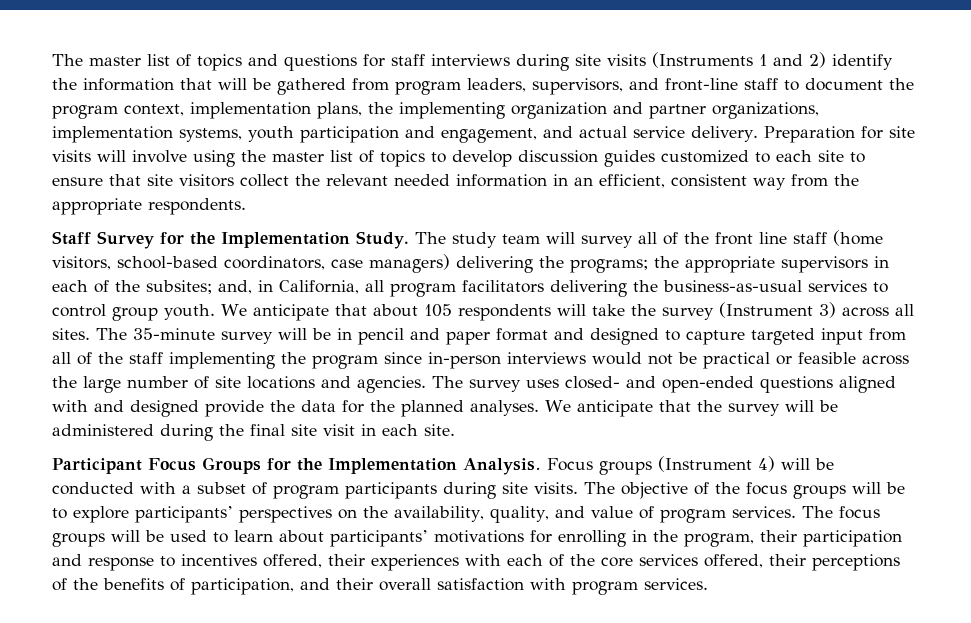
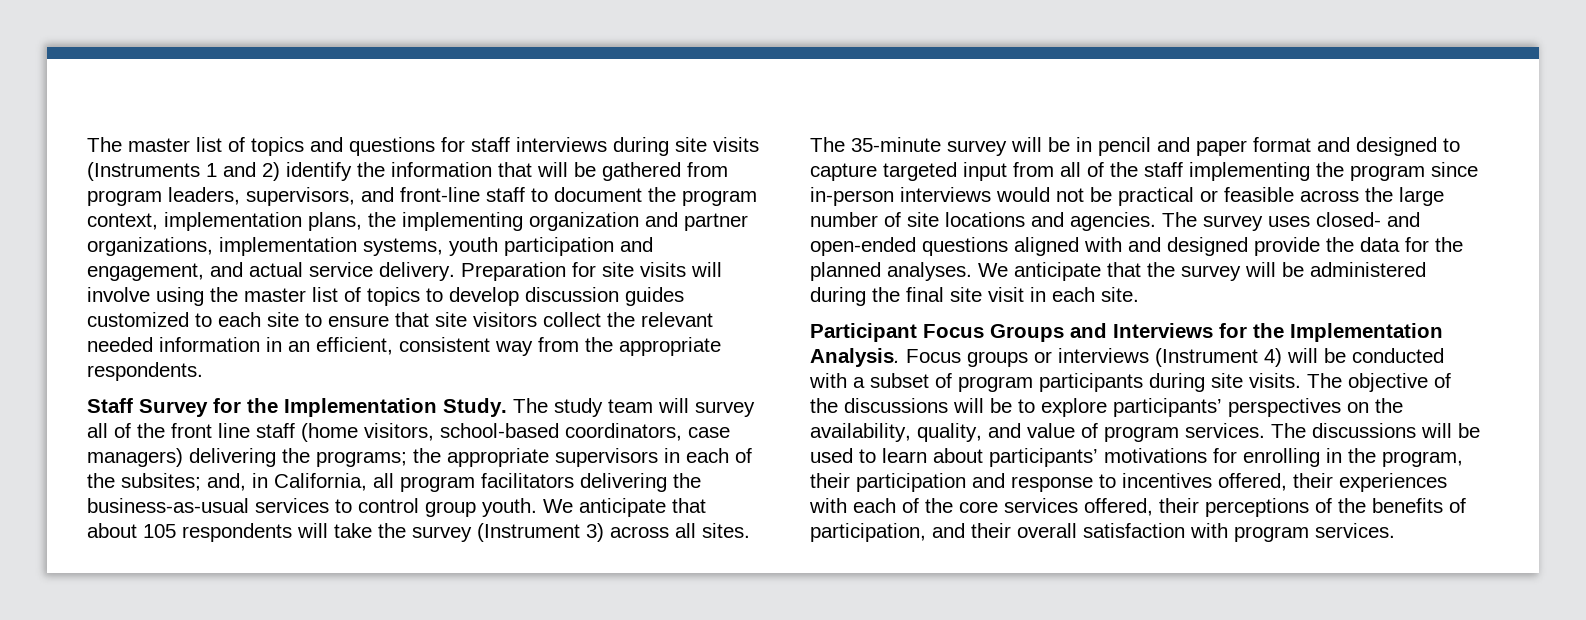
(261, 465) none -> [1070,323,1213,338] and Interviews
(652, 468) none -> [1034,348,1149,363] or interviews
[746,482,846,499] focus groups -> [844,398,948,413] discussions
[838,506,880,519] [52,533,105,547] focus groups -> [1312,423,1416,438] discussions

